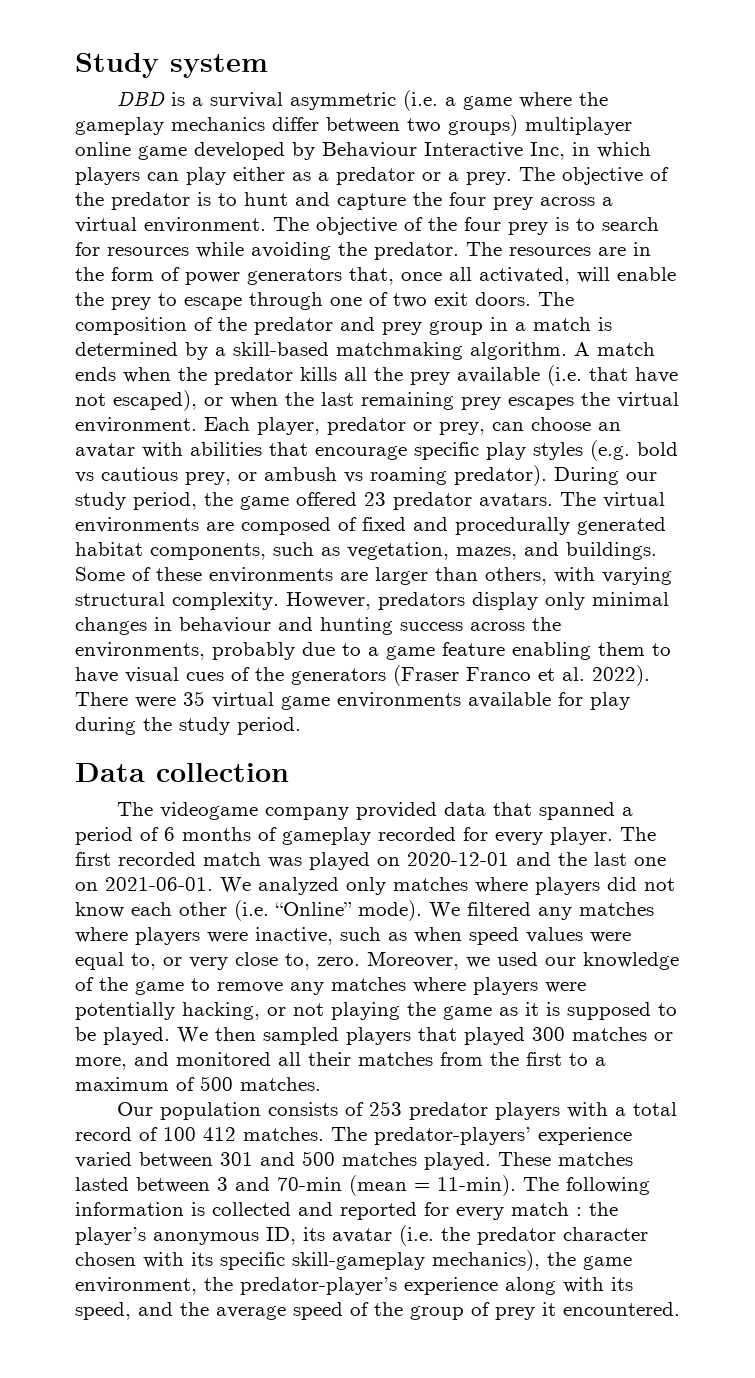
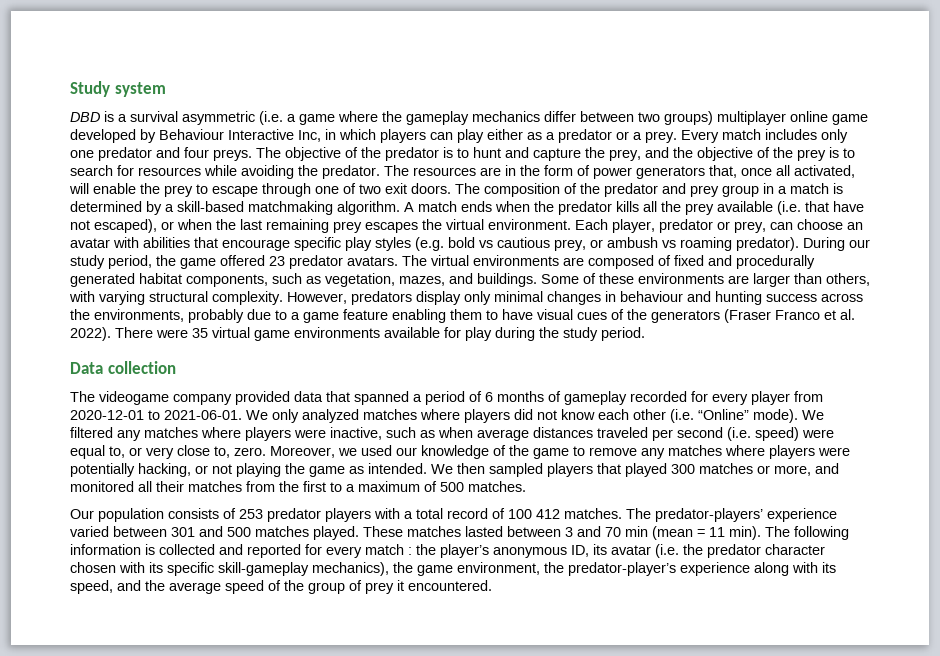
(512, 178) none -> [681,129,848,143] [70,147,252,161] Every match includes only one predator and four preys.
[449,192,613,210] [75,217,501,235] four prey across a virtual environment. The objective of the four -> [609,147,793,161] prey, and the objective of the
[550,827,656,845] [75,852,666,870] [75,877,386,895] player. The first recorded match was played on 2020-12-01 and the last one on 2021-06-01. We analyzed only -> [751,391,823,405] [70,409,359,423] player from 2020-12-01 to 2021-06-01. We only analyzed
[469,927,583,945] speed values -> [477,427,799,441] average distances traveled per second (i.e. speed)
[525,1002,677,1020] [75,1027,170,1045] it is supposed to be played. -> [368,463,427,474] intended.
[277,1175,516,1196] 70-min (mean = 11-min). -> [605,526,761,540] 70 min (mean = 11 min).

